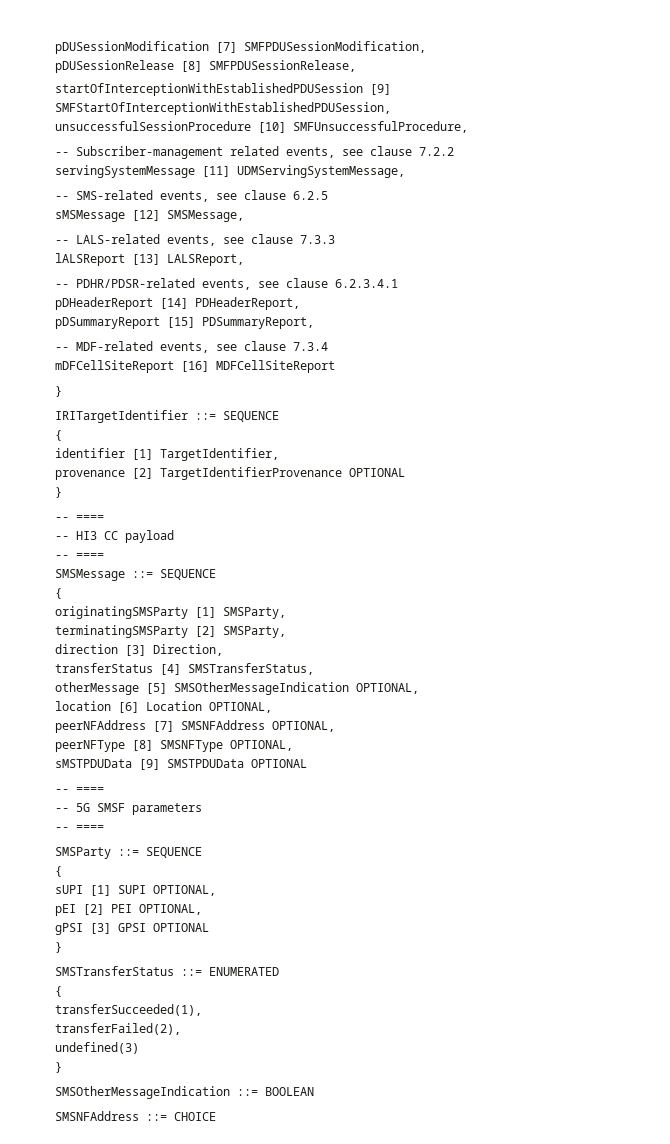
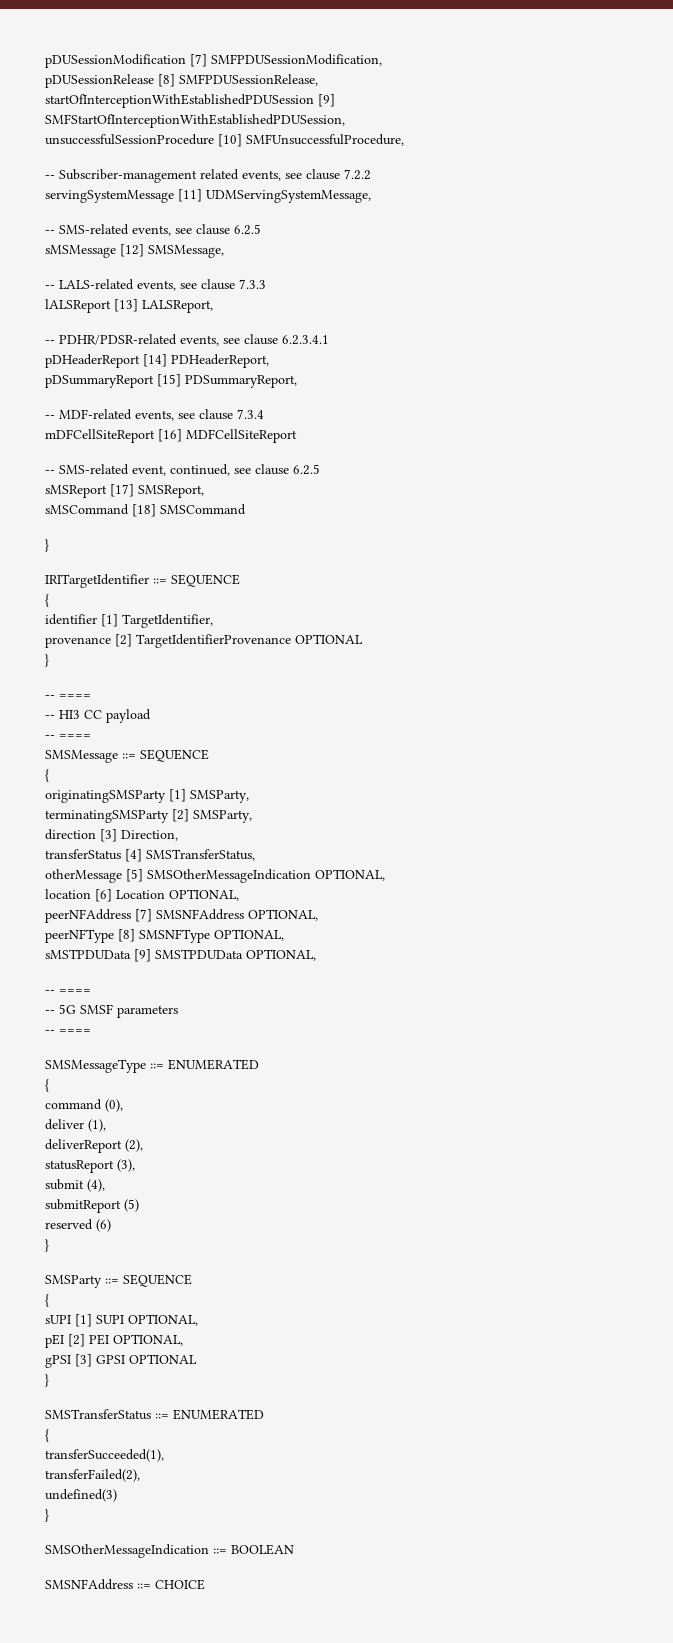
(335, 366) none -> [45,464,320,476] [45,484,204,498] [45,504,246,517] // -- SMS-related event, continued, see clause 6.2.5 // sMSReport [17] SMSReport, // sMSCommand [18] SMSCommand
[251,759,307,768] OPTIONAL -> [246,949,316,961] OPTIONAL,
(104, 828) none -> [45,1059,259,1073] [45,1079,49,1092] [45,1099,123,1112] [45,1119,106,1132] [45,1139,143,1153] [45,1159,135,1173] [45,1179,105,1192] [45,1199,139,1213] [45,1219,111,1232] [45,1239,49,1252] // SMSMessageType ::= ENUMERATED // { // command (0), // deliver (1), // deliverReport (2), // statusReport (3), // submit (4), // submitReport (5) // reserved (6) // }

